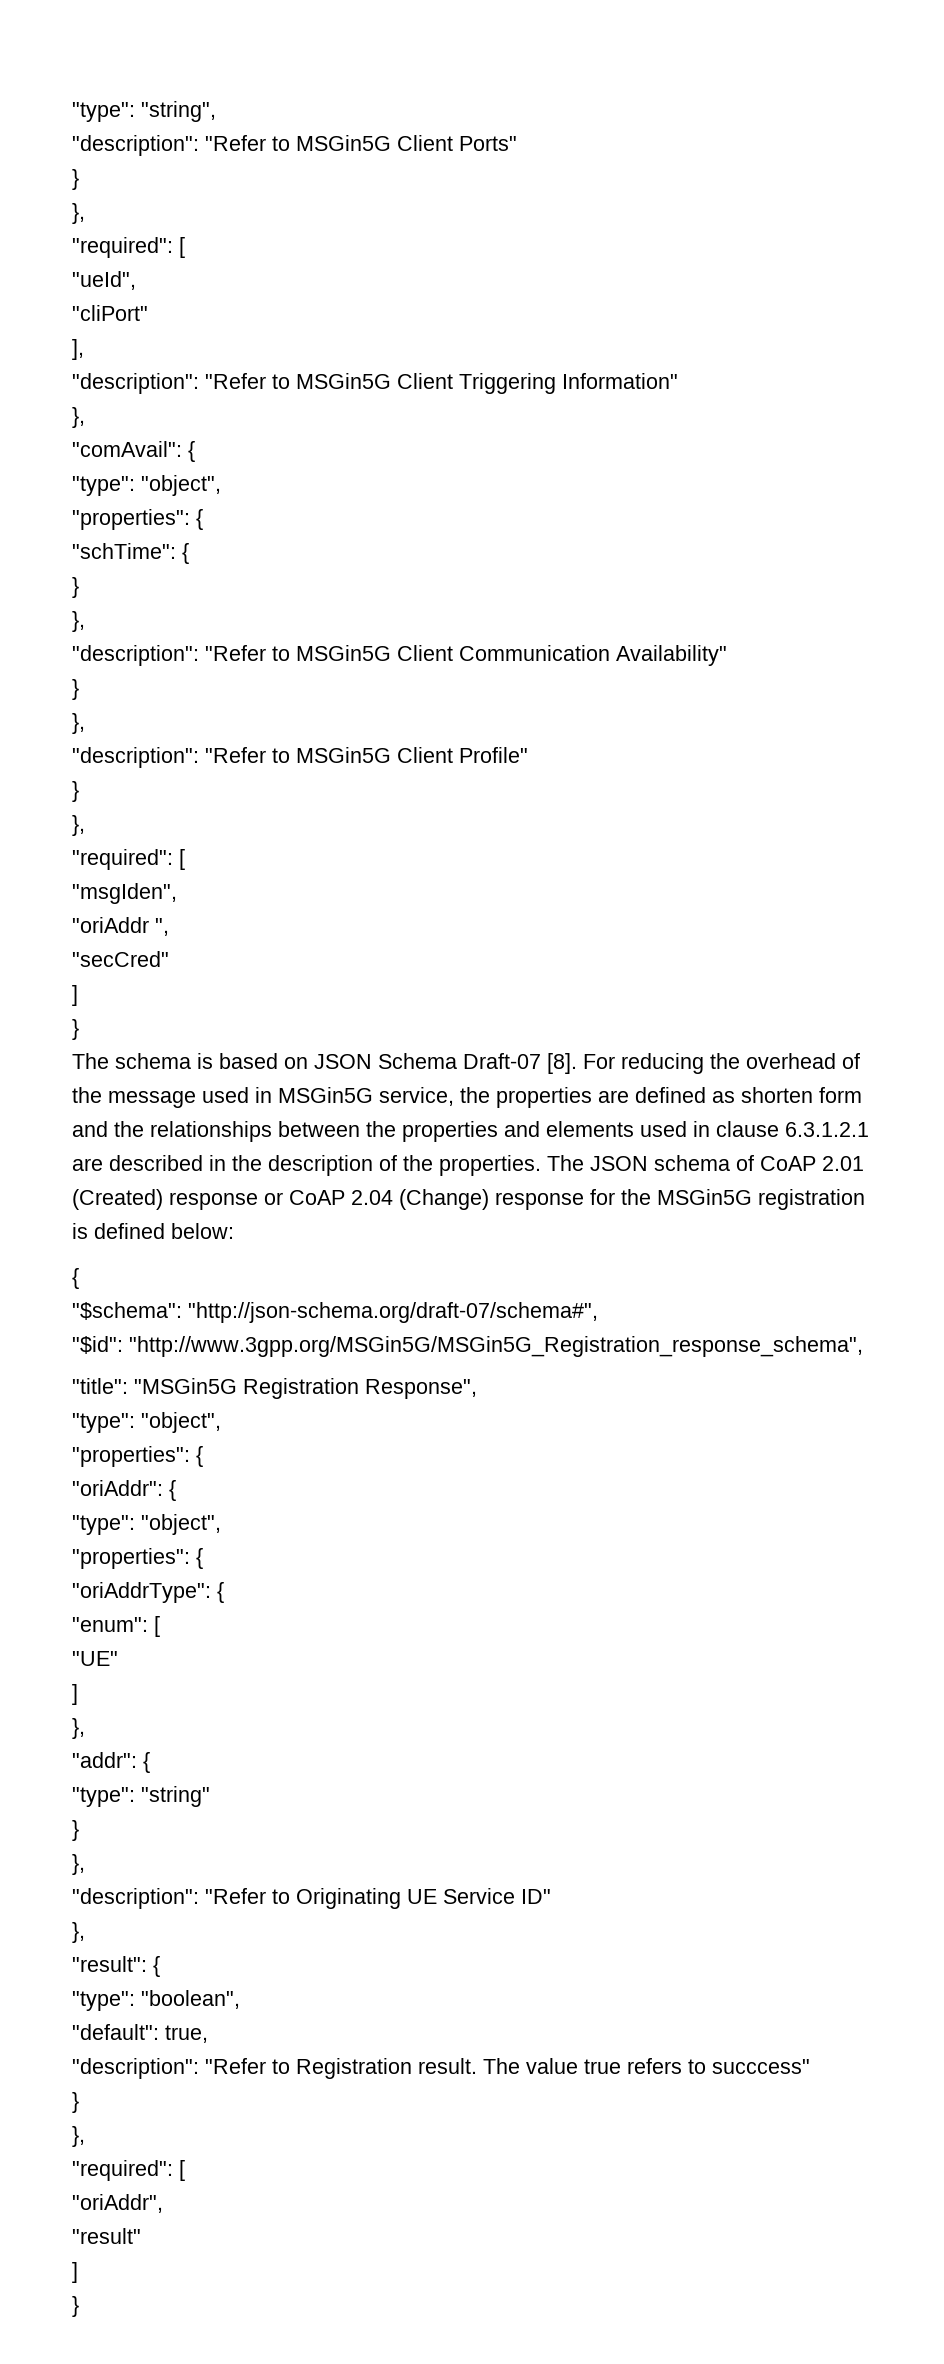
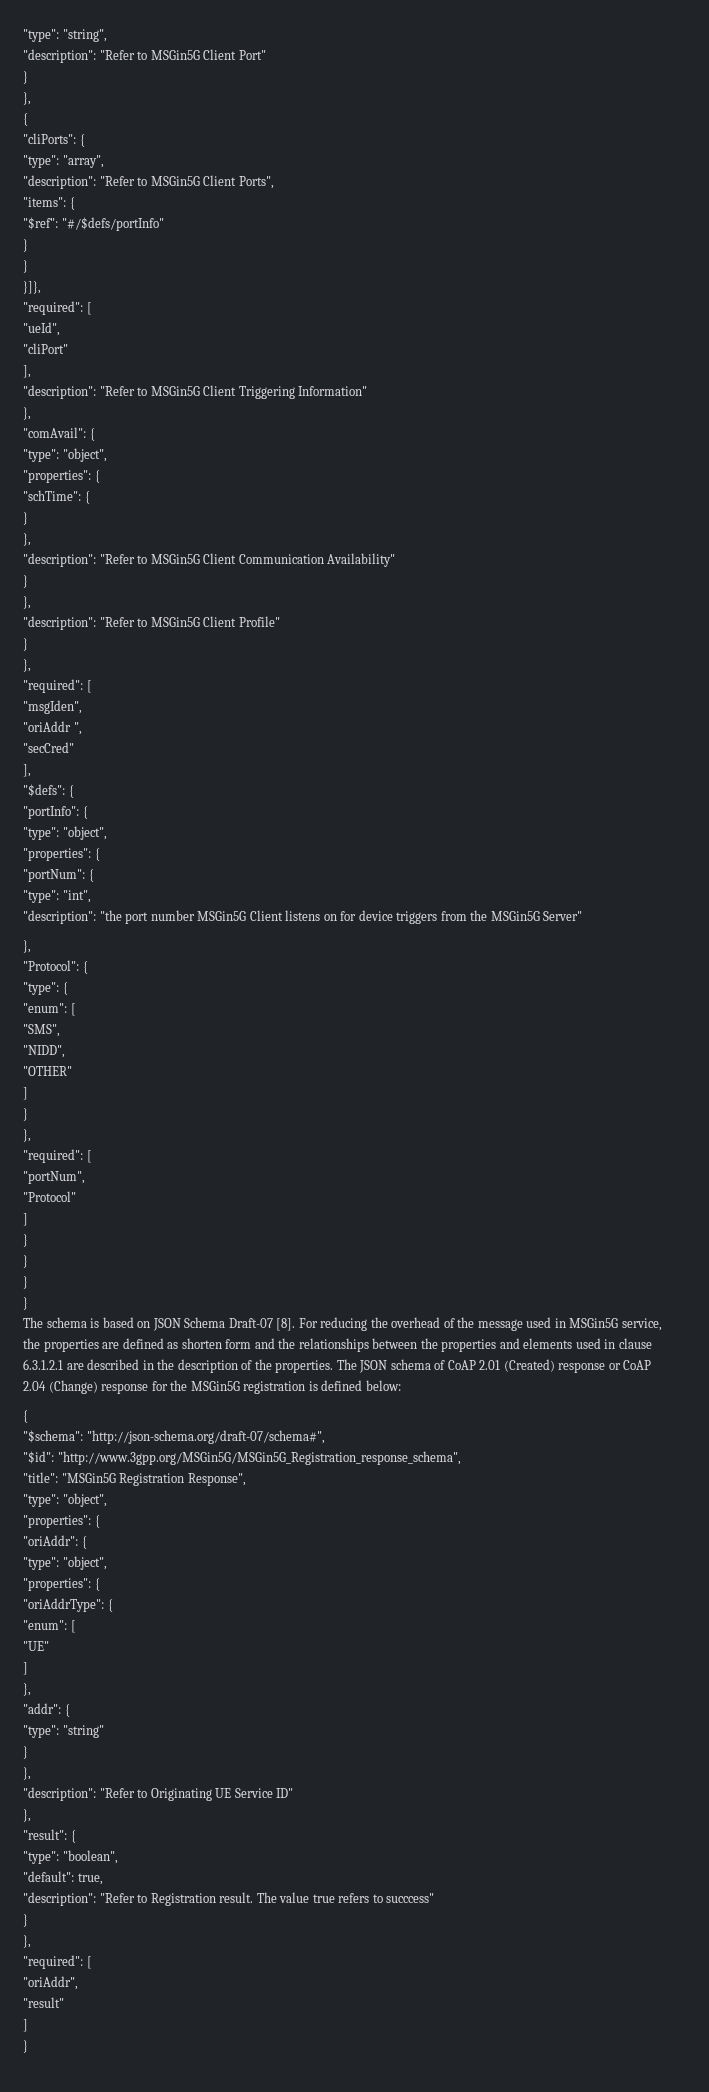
[459,136,517,151] [72,169,79,190] [72,203,85,224] Ports" // } // }, -> [238,50,266,60] [23,71,28,84] [23,92,31,105] [23,113,28,126] [23,133,85,147] [23,155,104,168] [23,175,274,189] [23,197,75,210] [23,217,164,231] [23,239,28,252] [23,260,28,273] [23,281,41,294] Port" // } // }, // { // "cliPorts": { // "type": "array", // "description": "Refer to MSGin5G Client Ports", // "items": { // "$ref": "#/$defs/portInfo" // } // } // }]},
[72,985,78,1006] ] -> [23,764,31,777] [23,784,74,798] [23,806,88,819] [23,826,107,840] [23,848,100,861] [23,869,94,882] [23,890,91,903] [23,910,583,924] [23,940,31,953] [23,960,88,974] [23,982,68,995] [23,1003,76,1016] [23,1024,60,1037] [23,1045,65,1058] [23,1066,72,1076] [23,1087,28,1100] [23,1108,28,1121] [23,1129,31,1142] [23,1149,92,1163] [23,1171,85,1184] [23,1191,76,1202] [23,1213,28,1226] [23,1234,28,1247] [23,1255,28,1268] [23,1276,28,1289] ], // "$defs": { // "portInfo": { // "type": "object", // "properties": { // "portNum": { // "type": "int", // "description": "the port number MSGin5G Client listens on for device triggers from the MSGin5G Server" // }, // "Protocol": { // "type": { // "enum": [ // "SMS", // "NIDD", // "OTHER" // ] // } // }, // "required": [ // "portNum", // "Protocol" // ] // } // } // }

